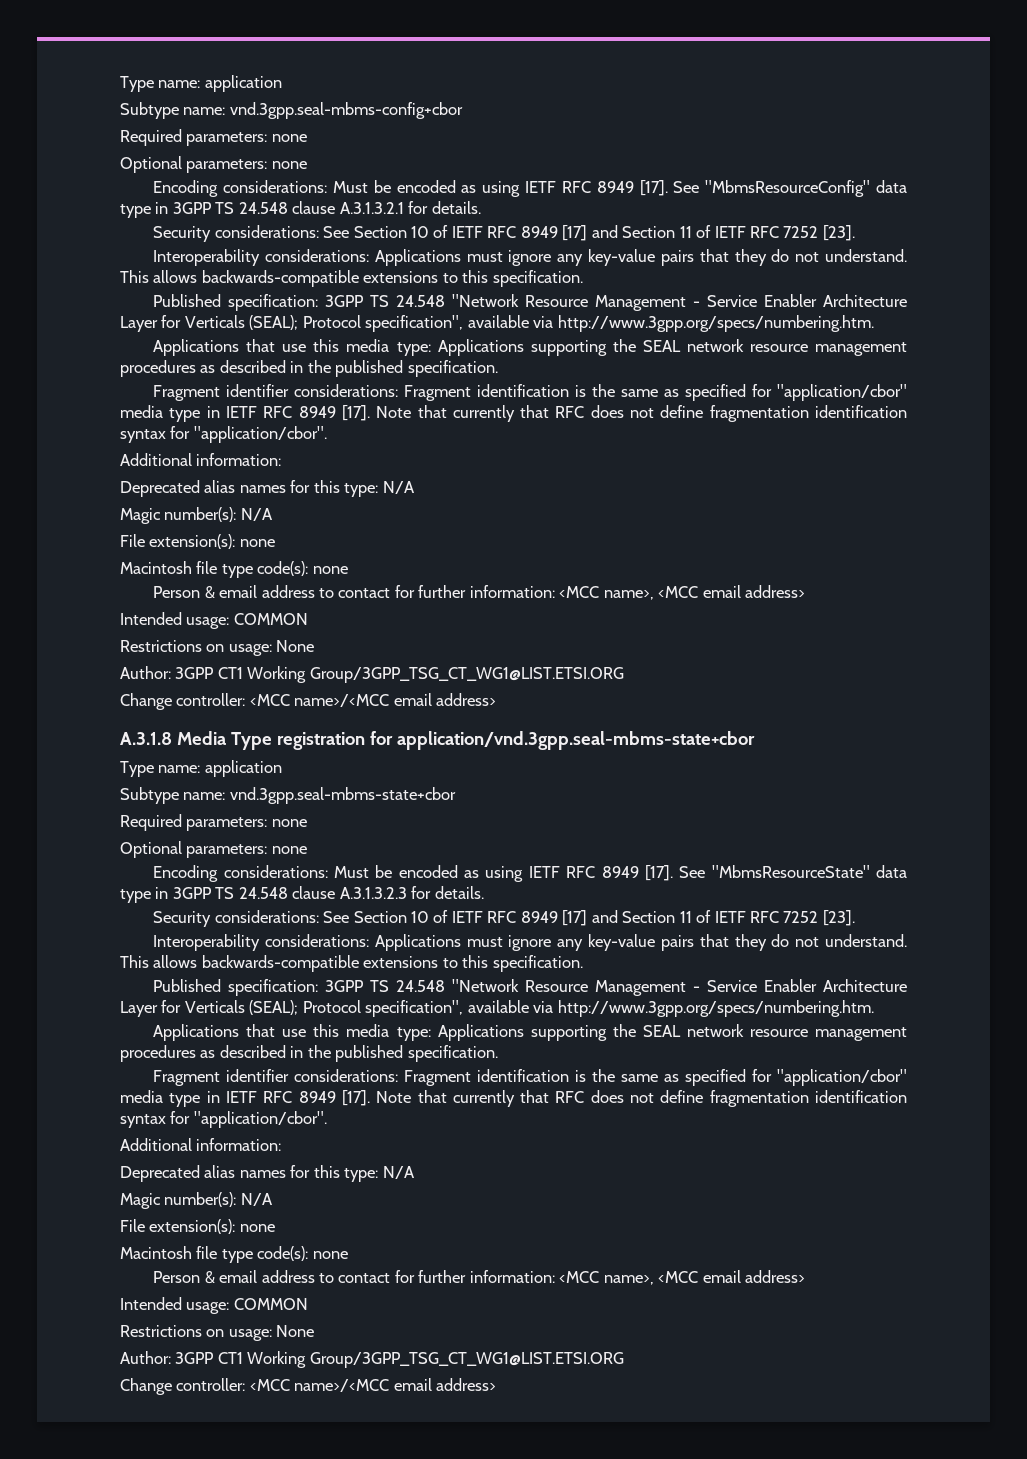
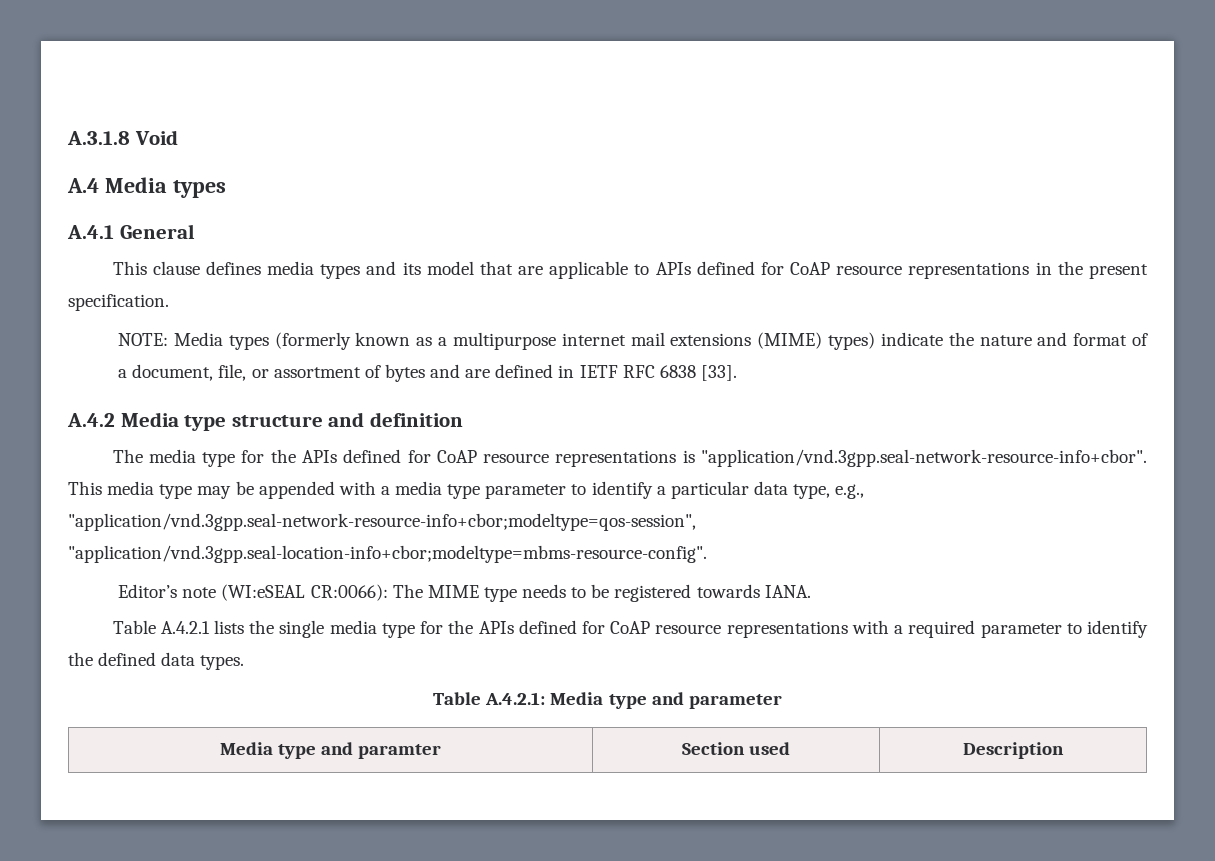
[120,75,282,92] [120,102,463,119] [120,129,307,146] [120,156,307,173] [153,180,907,197] [120,201,481,218] [153,225,855,242] [153,249,908,266] [120,270,583,287] [153,294,908,311] [120,315,874,332] [153,339,908,356] [120,360,498,377] [153,384,908,401] [120,405,907,422] [120,426,327,443] [120,453,282,466] [120,480,415,497] [120,507,273,524] [120,534,275,549] [120,561,348,578] [153,585,806,600] [120,612,308,629] [120,640,315,656] [120,666,624,683] [120,693,497,710] [120,731,755,750] [120,760,282,777] [120,787,456,804] [120,814,307,831] [120,841,307,858] [153,865,907,882] [120,886,484,903] [153,910,855,927] [153,934,908,951] [120,955,583,972] [153,979,908,996] [120,1000,874,1017] [153,1024,908,1041] [120,1045,498,1062] [153,1069,908,1086] [120,1090,907,1107] [120,1111,327,1128] [120,1138,282,1151] [120,1165,415,1182] [120,1192,273,1209] [120,1219,275,1234] [120,1246,348,1263] [153,1270,806,1285] [120,1297,308,1314] [120,1325,315,1341] [120,1351,624,1368] [120,1378,497,1395] Type name: application // Subtype name: vnd.3gpp.seal-mbms-config+cbor // Required parameters: none // Optional parameters: none // Encoding considerations: Must be encoded as using IETF RFC 8949 [17]. See "MbmsResourceConfig" data type in 3GPP TS 24.548 clause A.3.1.3.2.1 for details. // Security considerations: See Section 10 of IETF RFC 8949 [17] and Section 11 of IETF RFC 7252 [23]. // Interoperability considerations: Applications must ignore any key-value pairs that they do not understand. This allows backwards-compatible extensions to this specification. // Published specification: 3GPP TS 24.548 "Network Resource Management - Service Enabler Architecture Layer for Verticals (SEAL); Protocol specification", available via http://www.3gpp.org/specs/numbering.htm. // Applications that use this media type: Applications supporting the SEAL network resource management procedures as described in the published specification. // Fragment identifier considerations: Fragment identification is the same as specified for "application/cbor" media type in IETF RFC 8949 [17]. Note that currently that RFC does not define fragmentation identification syntax for "application/cbor". // Additional information: // Deprecated alias names for this type: N/A // Magic number(s): N/A // File extension(s): none // Macintosh file type code(s): none // Person & email address to contact for further information: <MCC name>, <MCC email address> // Intended usage: COMMON // Restrictions on usage: None // Author: 3GPP CT1 Working Group/3GPP_TSG_CT_WG1@LIST.ETSI.ORG // Change controller: <MCC name>/<MCC email address> // A.3.1.8 Media Type registration for application/vnd.3gpp.seal-mbms-state+cbor // Type name: application // Subtype name: vnd.3gpp.seal-mbms-state+cbor // Required parameters: none // Optional parameters: none // Encoding considerations: Must be encoded as using IETF RFC 8949 [17]. See "MbmsResourceState" data type in 3GPP TS 24.548 clause A.3.1.3.2.3 for details. // Security considerations: See Section 10 of IETF RFC 8949 [17] and Section 11 of IETF RFC 7252 [23]. // Interoperability considerations: Applications must ignore any key-value pairs that they do not understand. This allows backwards-compatible extensions to this specification. // Published specification: 3GPP TS 24.548 "Network Resource Management - Service Enabler Architecture Layer for Verticals (SEAL); Protocol specification", available via http://www.3gpp.org/specs/numbering.htm. // Applications that use this media type: Applications supporting the SEAL network resource management procedures as described in the published specification. // Fragment identifier considerations: Fragment identification is the same as specified for "application/cbor" media type in IETF RFC 8949 [17]. Note that currently that RFC does not define fragmentation identification syntax for "application/cbor". // Additional information: // Deprecated alias names for this type: N/A // Magic number(s): N/A // File extension(s): none // Macintosh file type code(s): none // Person & email address to contact for further information: <MCC name>, <MCC email address> // Intended usage: COMMON // Restrictions on usage: None // Author: 3GPP CT1 Working Group/3GPP_TSG_CT_WG1@LIST.ETSI.ORG // Change controller: <MCC name>/<MCC email address> -> [67,130,178,145] [67,177,226,198] [67,224,195,239] [112,261,1149,279] [68,294,169,311] [118,332,1148,350] [118,364,738,382] [67,412,463,431] [112,449,1147,467] [68,481,865,499] [68,513,696,531] [68,545,707,563] [118,584,811,602] [112,620,1148,638] [68,652,245,670] [433,692,782,709] [219,742,442,759] [681,742,791,755] [963,742,1064,759] A.3.1.8 Void // A.4 Media types // A.4.1 General // This clause defines media types and its model that are applicable to APIs defined for CoAP resource representations in the present specification. // NOTE: Media types (formerly known as a multipurpose internet mail extensions (MIME) types) indicate the nature and format of a document, file, or assortment of bytes and are defined in IETF RFC 6838 [33]. // A.4.2 Media type structure and definition // The media type for the APIs defined for CoAP resource representations is "application/vnd.3gpp.seal-network-resource-info+cbor". This media type may be appended with a media type parameter to identify a particular data type, e.g., "application/vnd.3gpp.seal-network-resource-info+cbor;modeltype=qos-session", "application/vnd.3gpp.seal-location-info+cbor;modeltype=mbms-resource-config". // Editor’s note (WI:eSEAL CR:0066): The MIME type needs to be registered towards IANA. // Table A.4.2.1 lists the single media type for the APIs defined for CoAP resource representations with a required parameter to identify the defined data types. // Table A.4.2.1: Media type and parameter // Media type and paramter | Section used | Description

